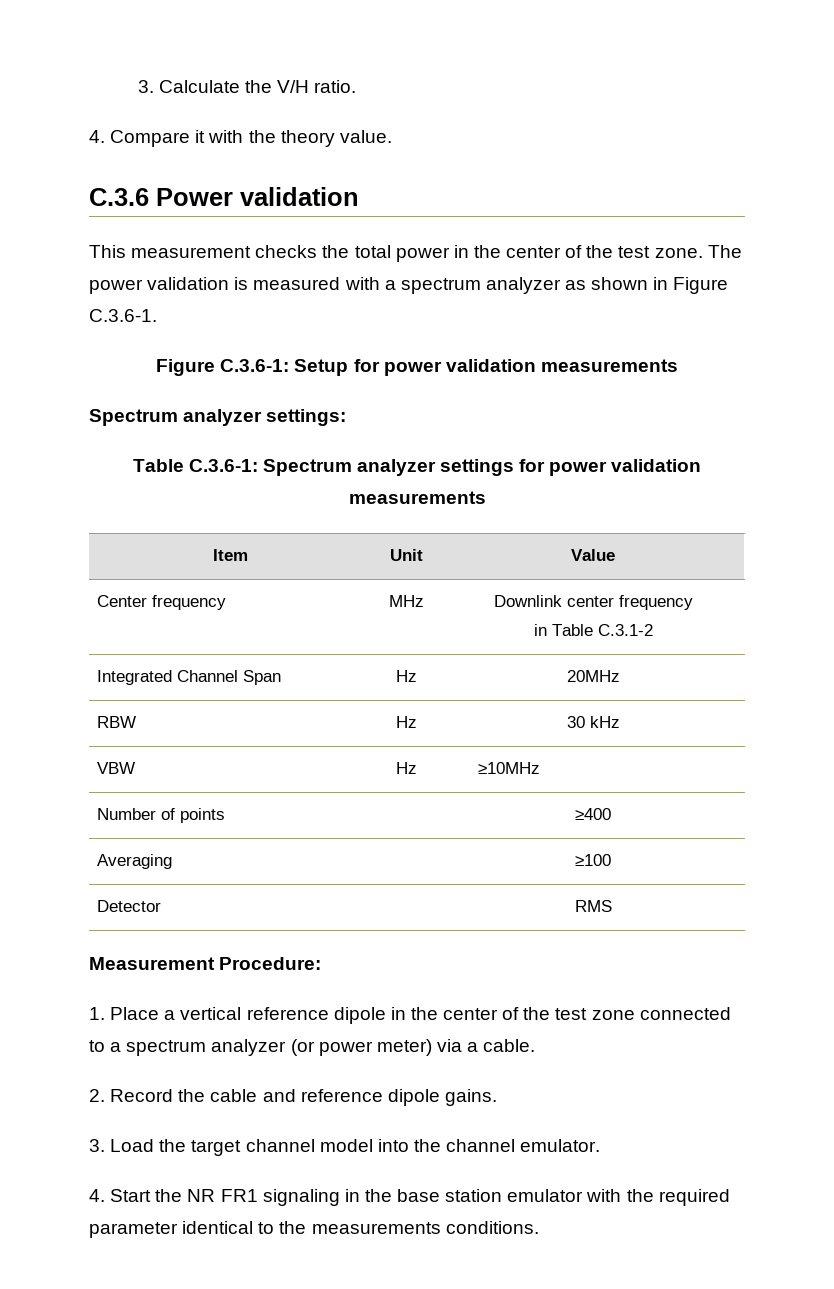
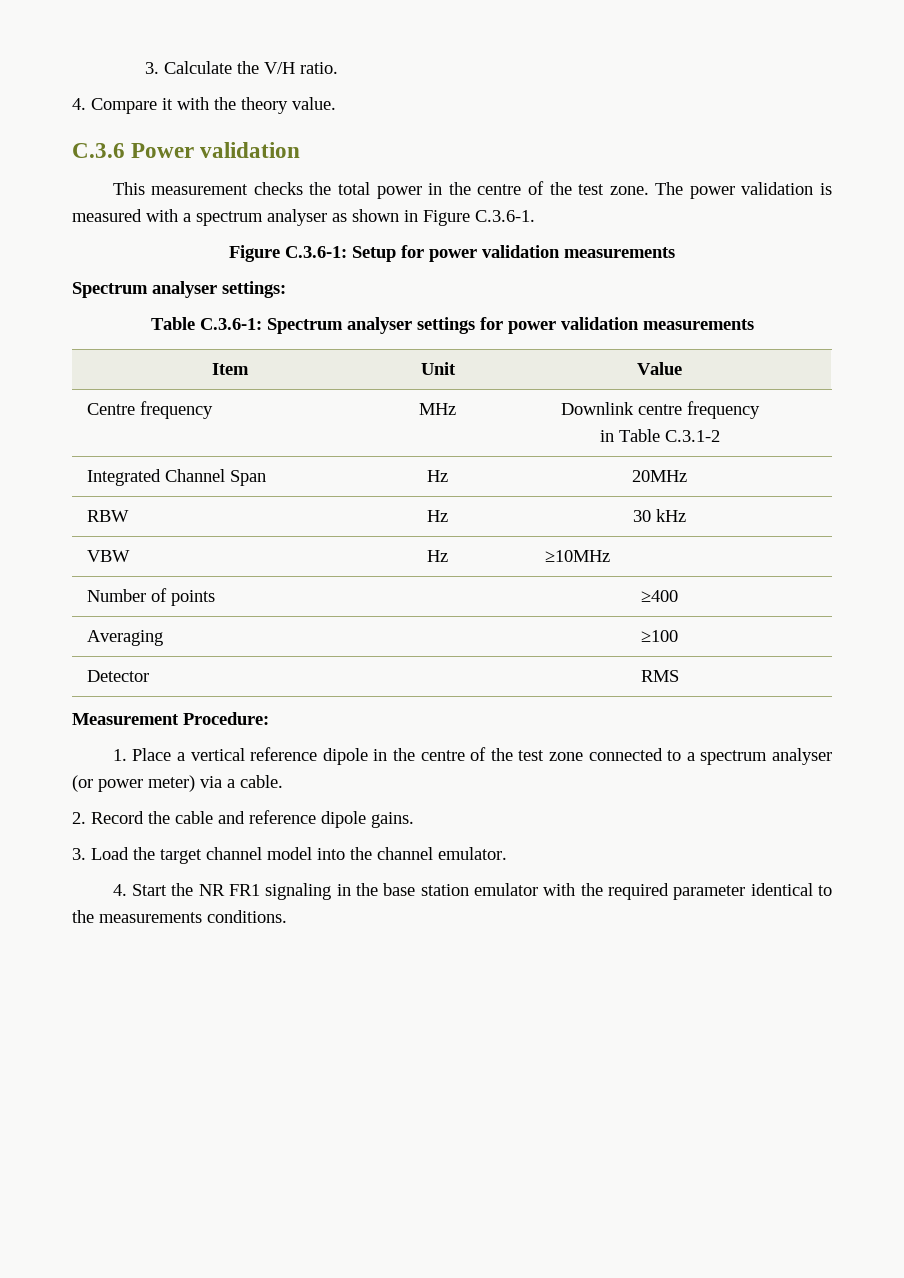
[506,246,562,258] center -> [477,184,522,195] centre
[485,277,561,294] analyzer -> [267,209,327,226] analyser
[183,409,263,426] analyzer -> [152,281,217,298] analyser
[356,459,436,476] analyzer -> [346,317,412,334] analyser
[96,595,147,607] Center -> [86,403,135,415] Centre
[566,596,614,607] center -> [637,404,682,415] centre
[443,1008,499,1020] center -> [420,750,465,761] centre
[211,1039,287,1056] analyzer -> [772,748,832,765] analyser

